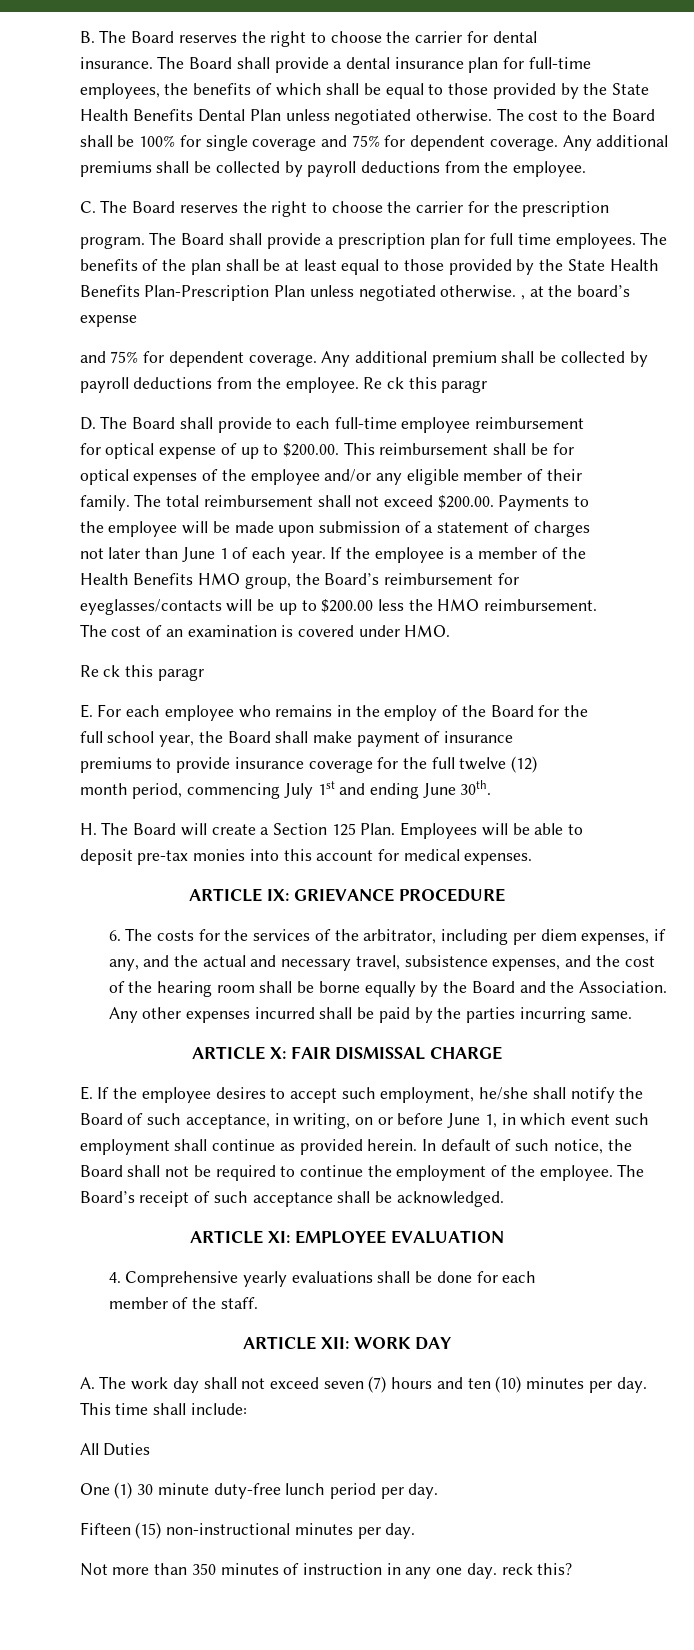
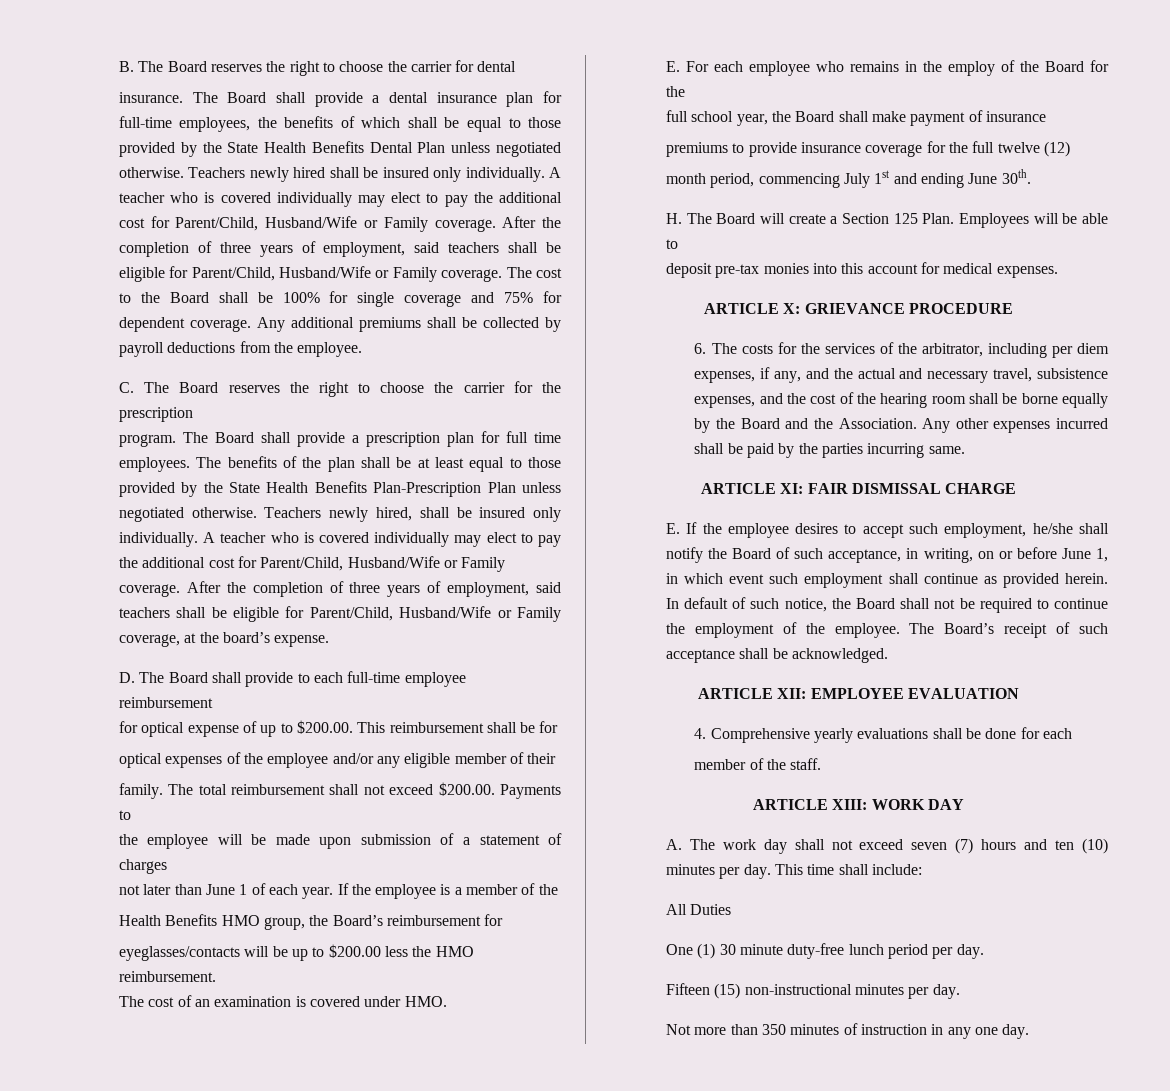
(493, 115) none -> [188,167,562,182] [118,192,562,207] [118,216,561,232] [118,241,562,257] [118,266,503,282] Teachers newly hired shall be insured only individually. A teacher who is covered individually may elect to pay the additional cost for Parent/Child, Husband/Wife or Family coverage. After the completion of three years of employment, said teachers shall be eligible for Parent/Child, Husband/Wife or Family coverage.
[521,285,631,300] [79,315,137,327] [79,351,648,367] [79,377,488,393] , at the board’s expense // and 75% for dependent coverage. Any additional premium shall be collected by payroll deductions from the employee. Re ck this paragr -> [264,507,561,522] [118,532,561,547] [118,556,506,572] [118,581,562,597] [118,606,561,622] [118,632,330,647] Teachers newly hired, shall be insured only individually. A teacher who is covered individually may elect to pay the additional cost for Parent/Child, Husband/Wife or Family coverage. After the completion of three years of employment, said teachers shall be eligible for Parent/Child, Husband/Wife or Family coverage, at the board’s expense.
[79,665,204,681] // Re ck this paragr -> (447, 1001) none
[267,889,290,901] IX: -> [783,303,801,314] X:
[269,1047,286,1059] X: -> [780,483,804,494] XI:
[268,1231,291,1243] XI: -> [777,688,807,699] XII:
[321,1337,350,1349] XII: -> [832,799,868,810] XIII:
[501,1563,573,1575] reck this? -> (1030, 1031) none

